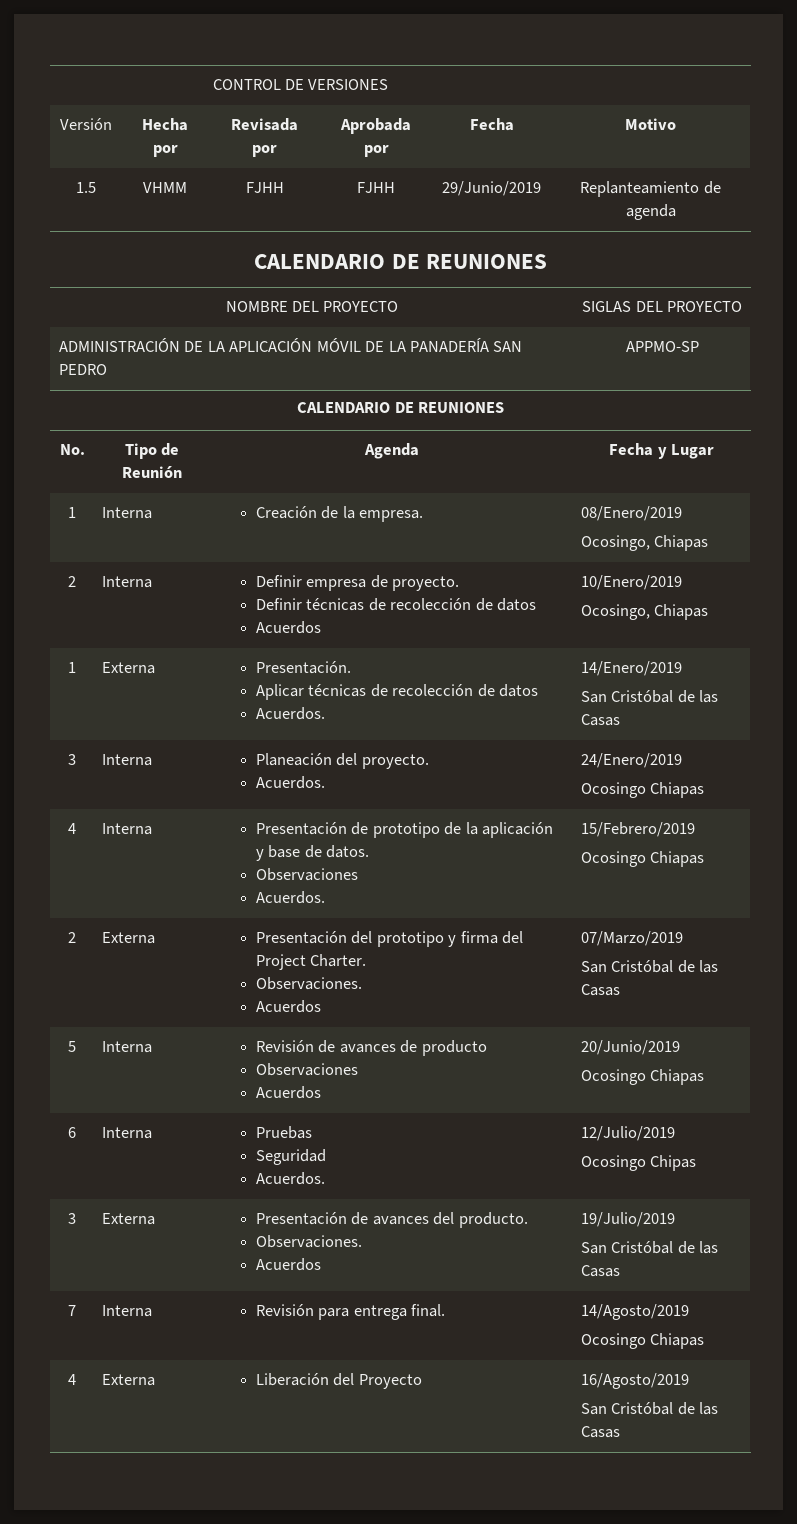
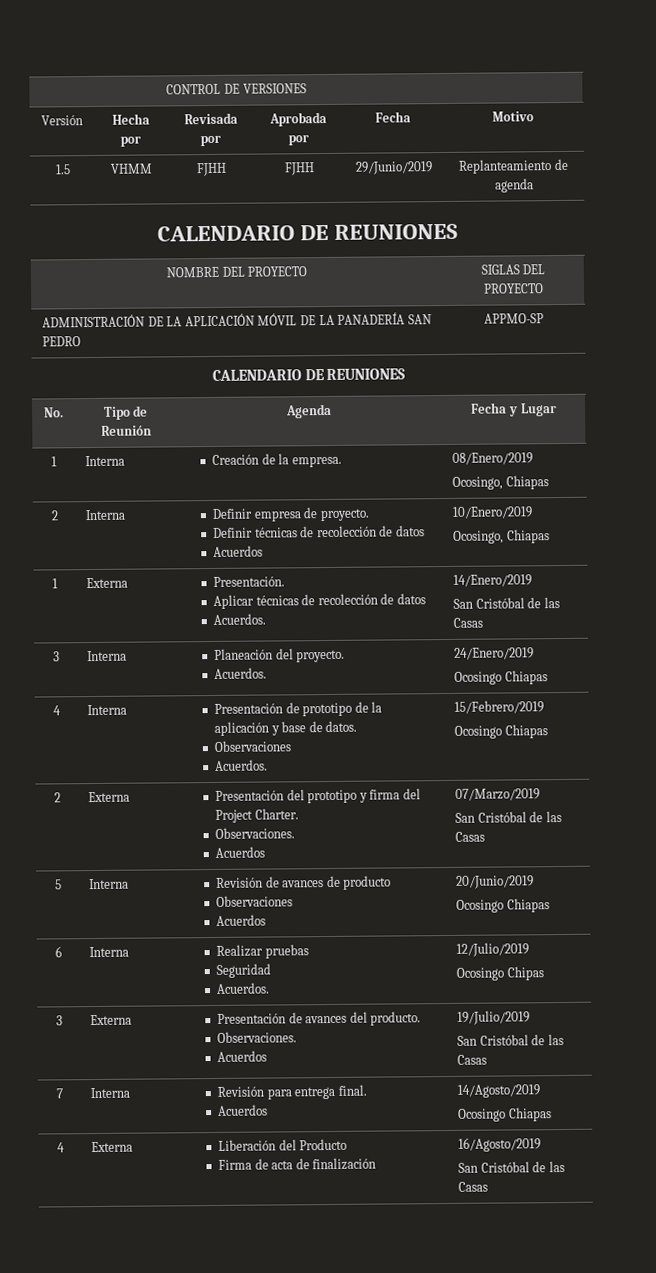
[255,1126,312,1139] Pruebas -> [216,944,309,959] Realizar pruebas
(446, 1310) none -> [218,1104,269,1116] // Acuerdos
[358,1374,422,1389] Proyecto -> [299,1138,348,1151] [218,1157,377,1171] Producto // Firma de acta de finalización

